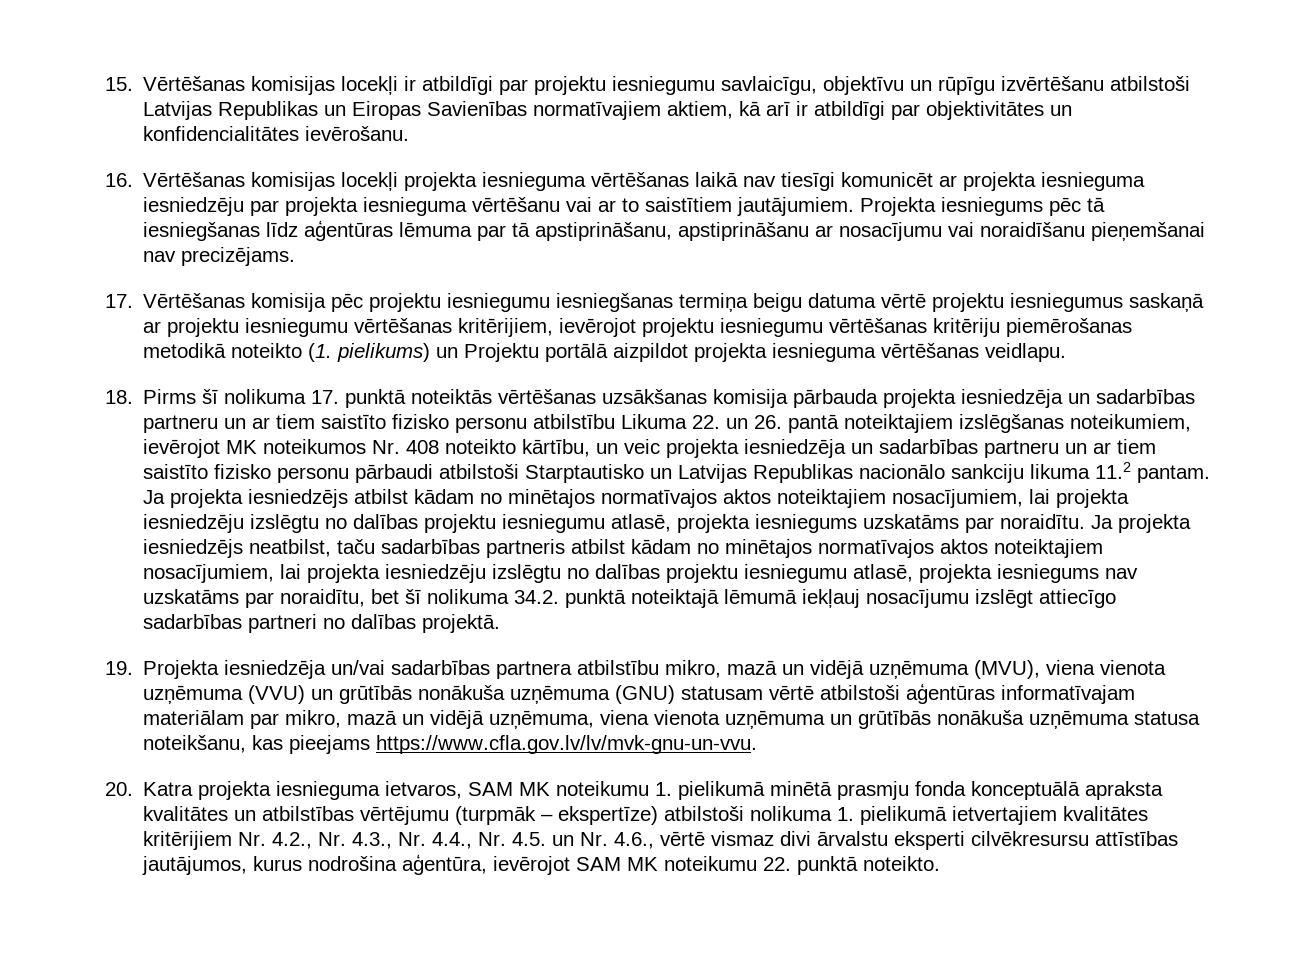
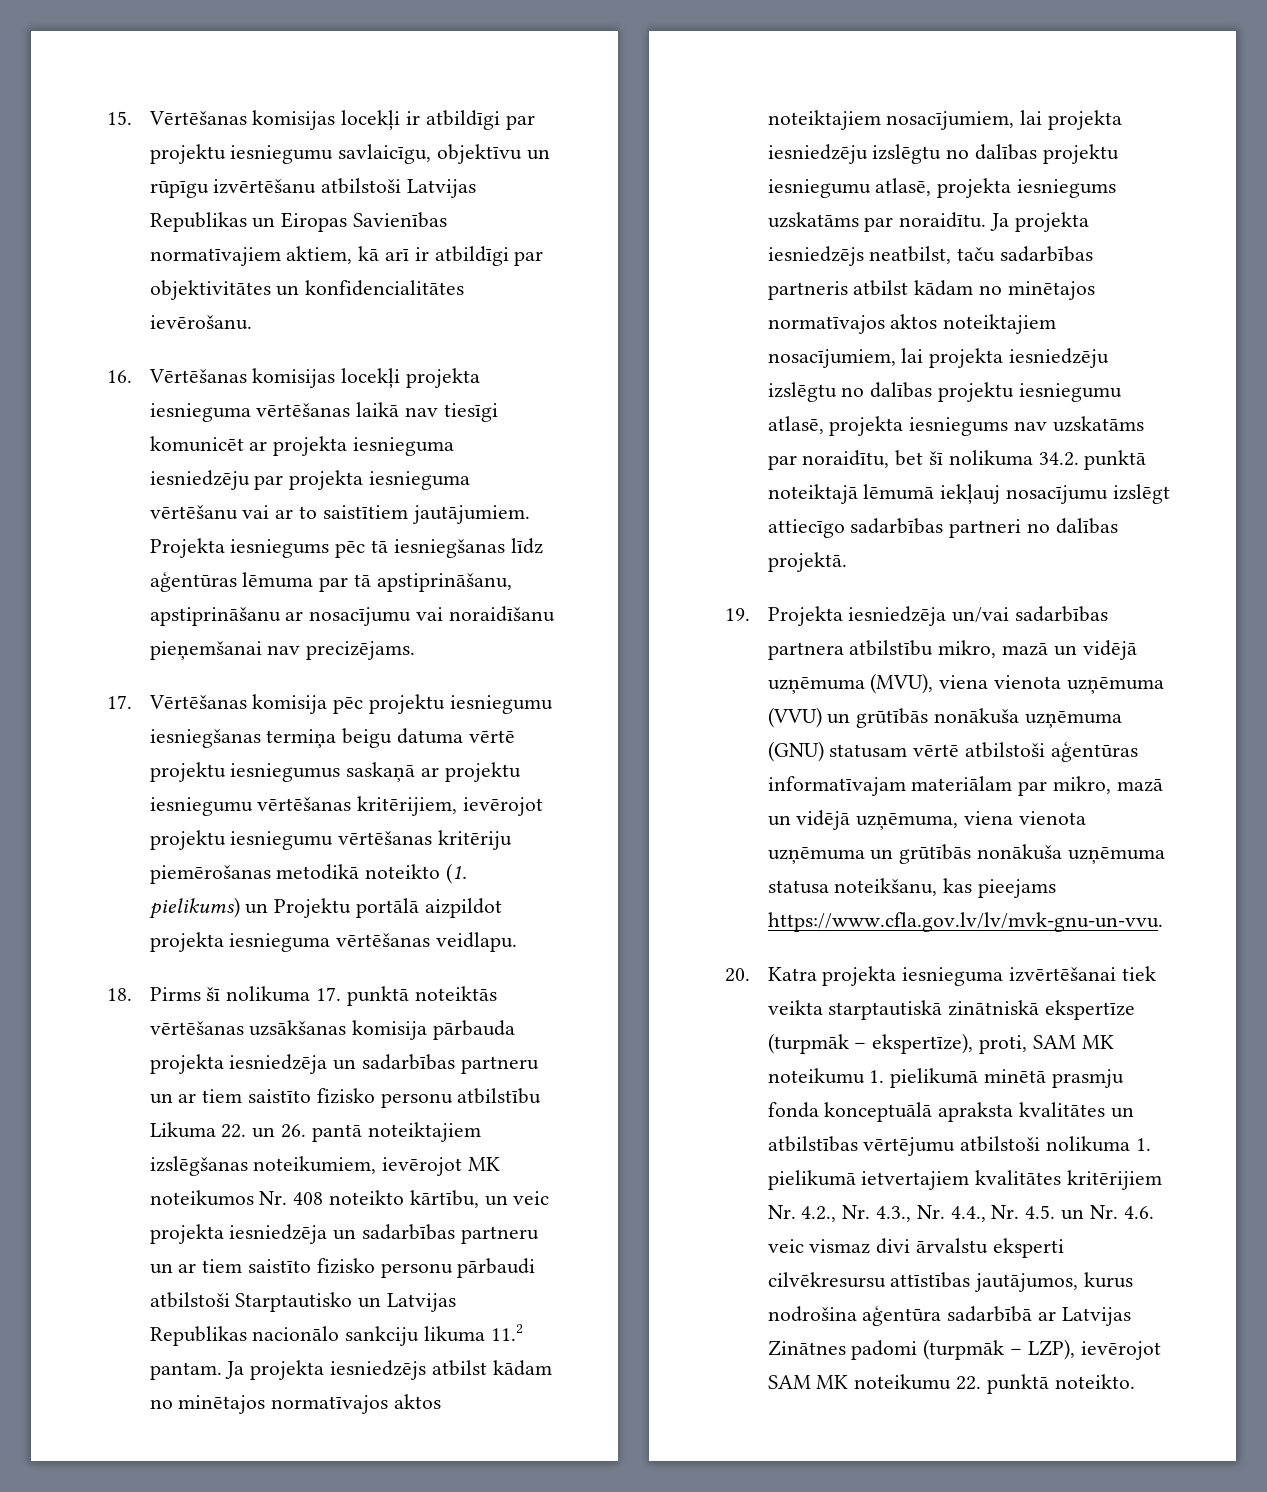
[385,781,463,799] ietvaros, -> [1009,966,1156,982] [767,1000,1136,1020] [767,1033,1028,1054] izvērtēšanai tiek veikta starptautiskā zinātniskā ekspertīze (turpmāk – ekspertīze), proti,
[455,806,659,825] (turpmāk – ekspertīze) -> (956, 1146) none
[614,831,706,849] 4.6., vērtē -> [1123,1206,1154,1219] [767,1239,804,1253] 4.6. veic
[402,854,488,875] aģentūra, -> [862,1306,1131,1326] [767,1339,1075,1360] aģentūra sadarbībā ar Latvijas Zinātnes padomi (turpmāk – LZP),

